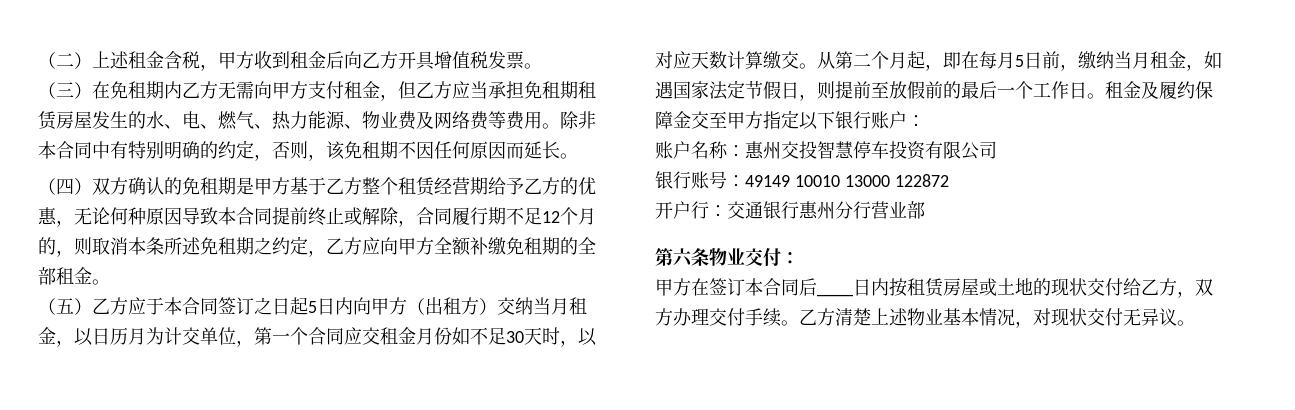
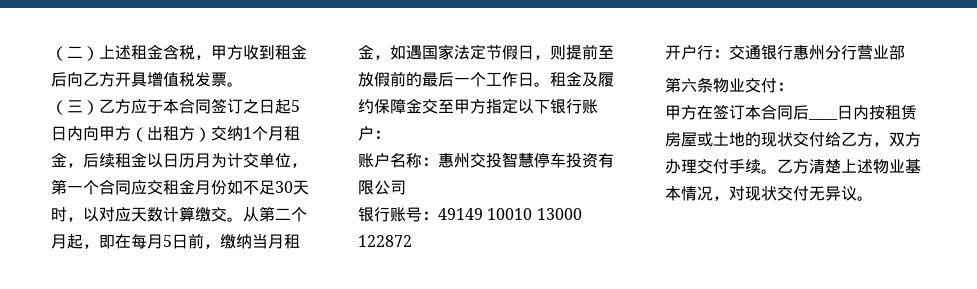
[92,81,596,101] [38,111,596,130] [38,140,578,161] [38,177,596,196] [38,207,596,227] [38,236,596,257] [38,267,110,285] [38,298,92,315] 在免租期内乙方无需向甲方支付租金，但乙方应当承担免租期租赁房屋发生的水、电、燃气、热力能源、物业费及网络费等费用。除非本合同中有特别明确的约定，否则，该免租期不因任何原因而延长。 // （四）双方确认的免租期是甲方基于乙方整个租赁经营期给予乙方的优惠，无论何种原因导致本合同提前终止或解除，合同履行期不足12个月的，则取消本条所述免租期之约定，乙方应向甲方全额补缴免租期的全部租金。 // （五） -> (99, 107) none
[533,297,587,315] [38,327,74,347] 当月租金， -> [243,126,300,141] [51,153,147,168] 1个月租金，后续租金

